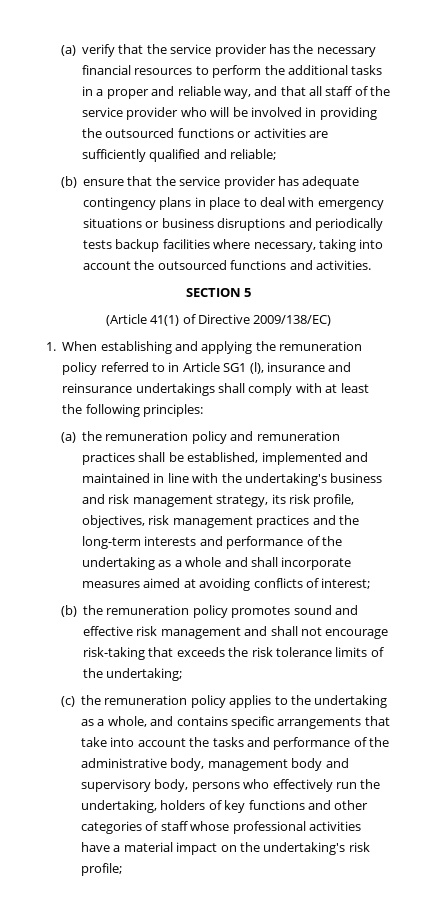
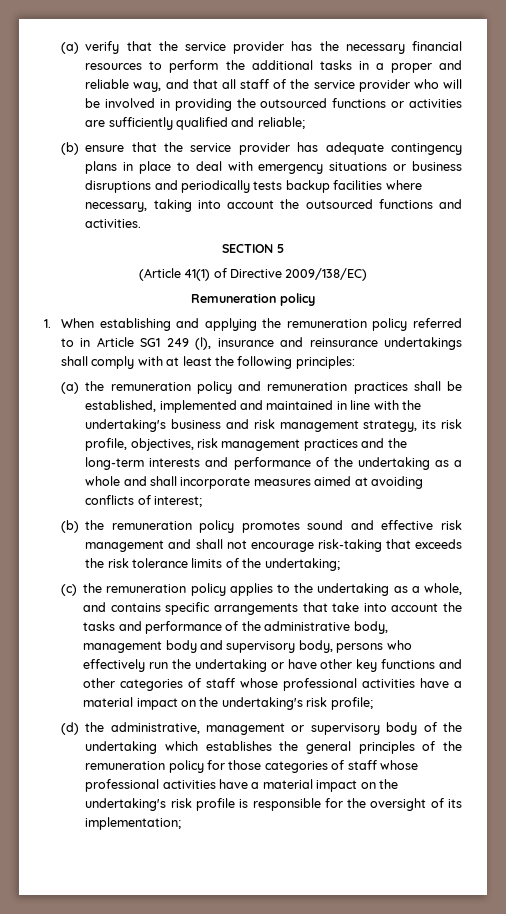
(332, 320) none -> [191,293,315,306] // Remuneration policy
(247, 367) none -> [166,338,189,347] 249
[80,800,222,813] undertaking, holders of -> [194,659,353,672] undertaking or have other
(122, 869) none -> [61,722,462,735] [85,741,462,754] [85,760,418,773] [85,779,398,792] [85,798,462,811] [85,817,182,830] // (d) the administrative, management or supervisory body of the undertaking which establishes the general principles of the remuneration policy for those categories of staff whose professional activities have a material impact on the undertaking's risk profile is responsible for the oversight of its implementation;

